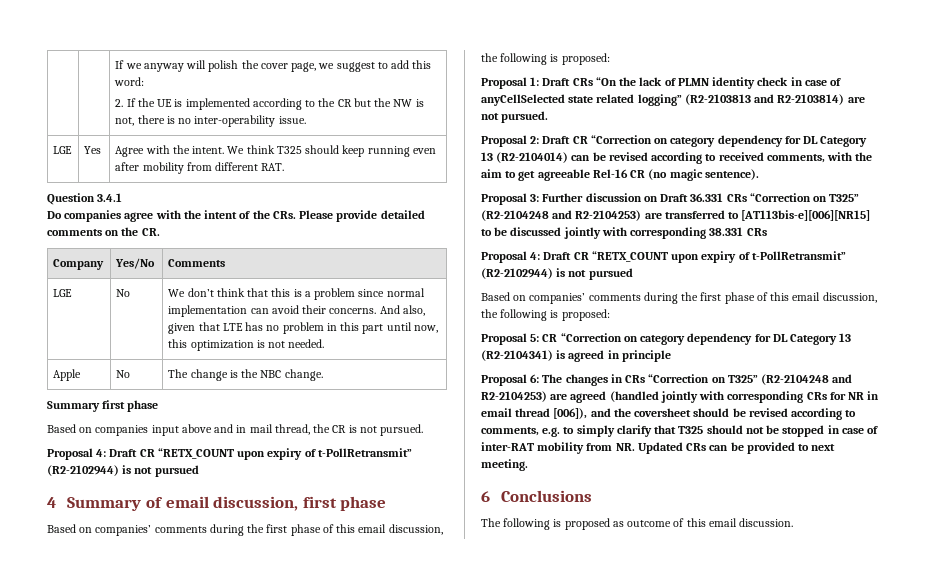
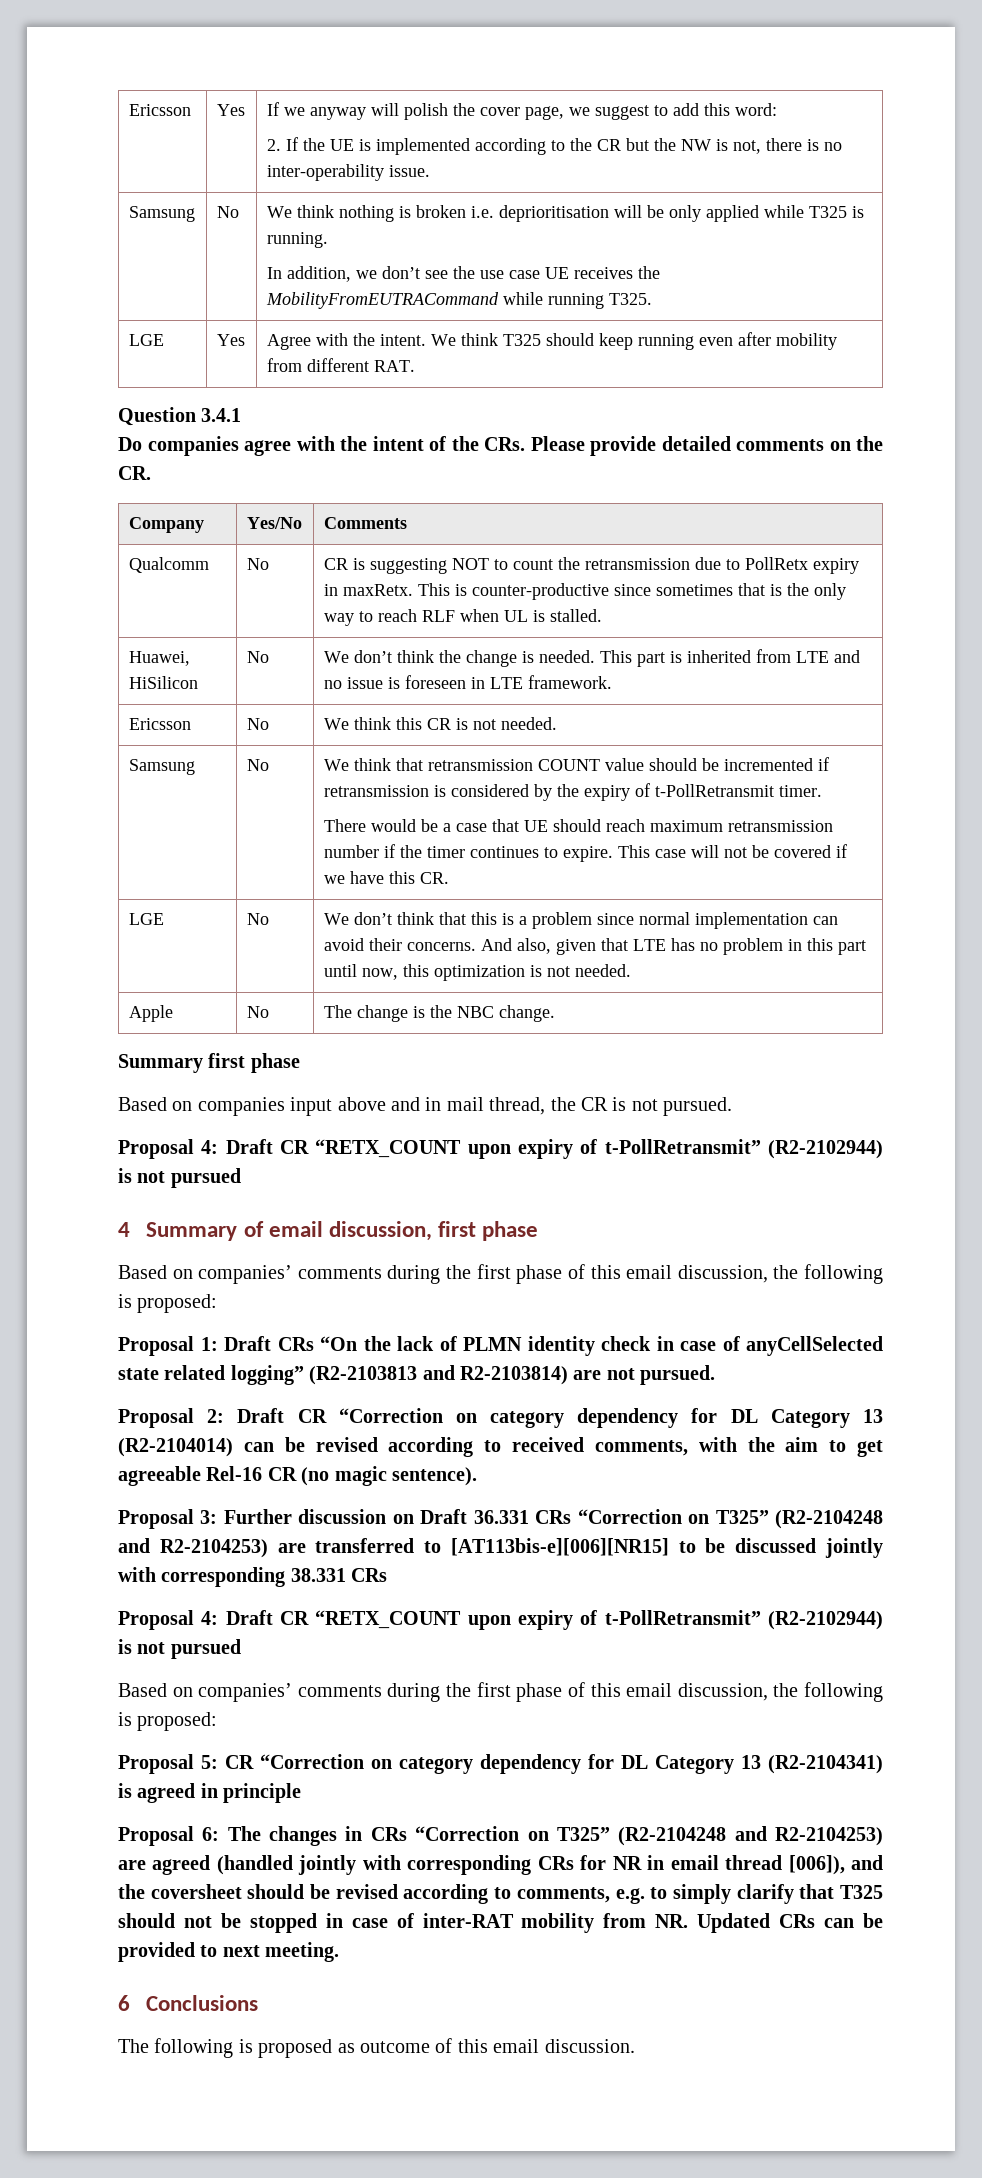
(115, 64) | -> [128,104,191,116] [216,104,245,116] Ericsson | Yes
(306, 120) none -> [128,206,195,222] [216,206,239,218] [266,205,864,222] [266,232,328,248] [266,266,660,282] [265,292,652,309] // Samsung | No | We think nothing is broken i.e. deprioritisation will be only applied while T325 is running. // In addition, we don’t see the use case UE receives the MobilityFromEUTRACommand while running T325.
(226, 263) none -> [128,557,209,573] [246,558,269,570] [323,557,859,574] [323,583,846,600] [323,609,602,626] [128,651,190,666] [128,676,198,689] [246,651,269,663] [323,649,860,667] [323,675,612,689] [128,718,191,730] [246,718,269,730] [323,717,557,730] [128,759,195,775] [246,759,269,771] [323,757,829,771] [323,783,822,801] [323,819,833,832] [323,844,847,862] [323,871,449,884] // Qualcomm | No | CR is suggesting NOT to count the retransmission due to PollRetx expiry in maxRetx. This is counter-productive since sometimes that is the only way to reach RLF when UL is stalled. // Huawei, HiSilicon | No | We don’t think the change is needed. This part is inherited from LTE and no issue is foreseen in LTE framework. // Ericsson | No | We think this CR is not needed. // Samsung | No | We think that retransmission COUNT value should be incremented if retransmission is considered by the expiry of t-PollRetransmit timer. // There would be a case that UE should reach maximum retransmission number if the timer continues to expire. This case will not be covered if we have this CR.

